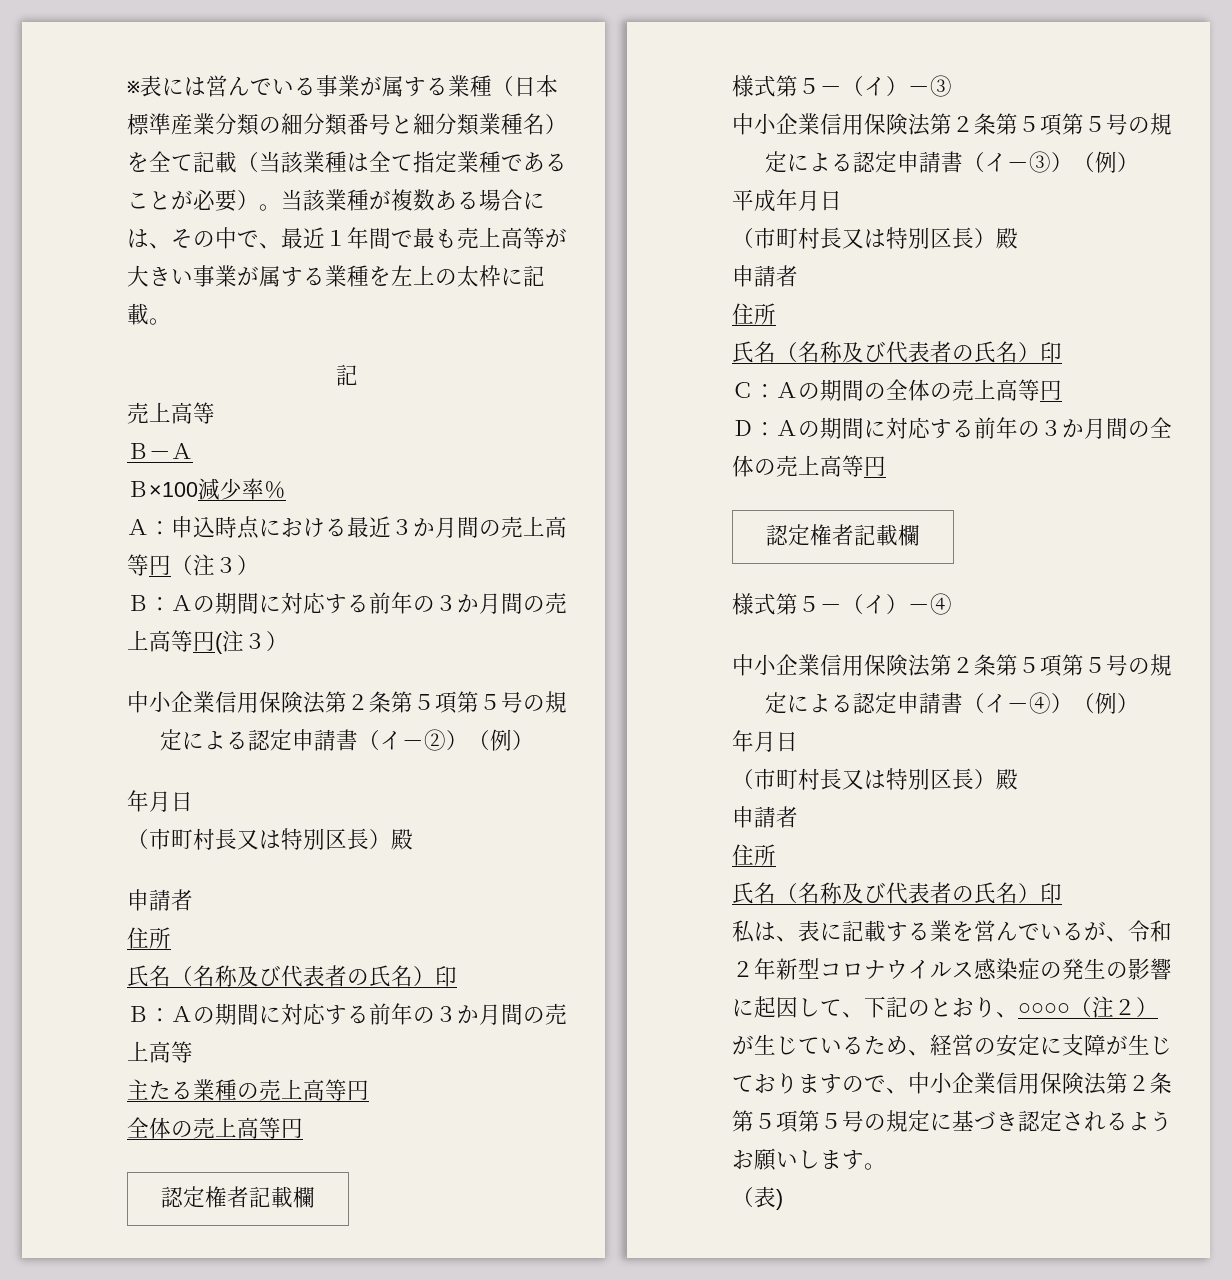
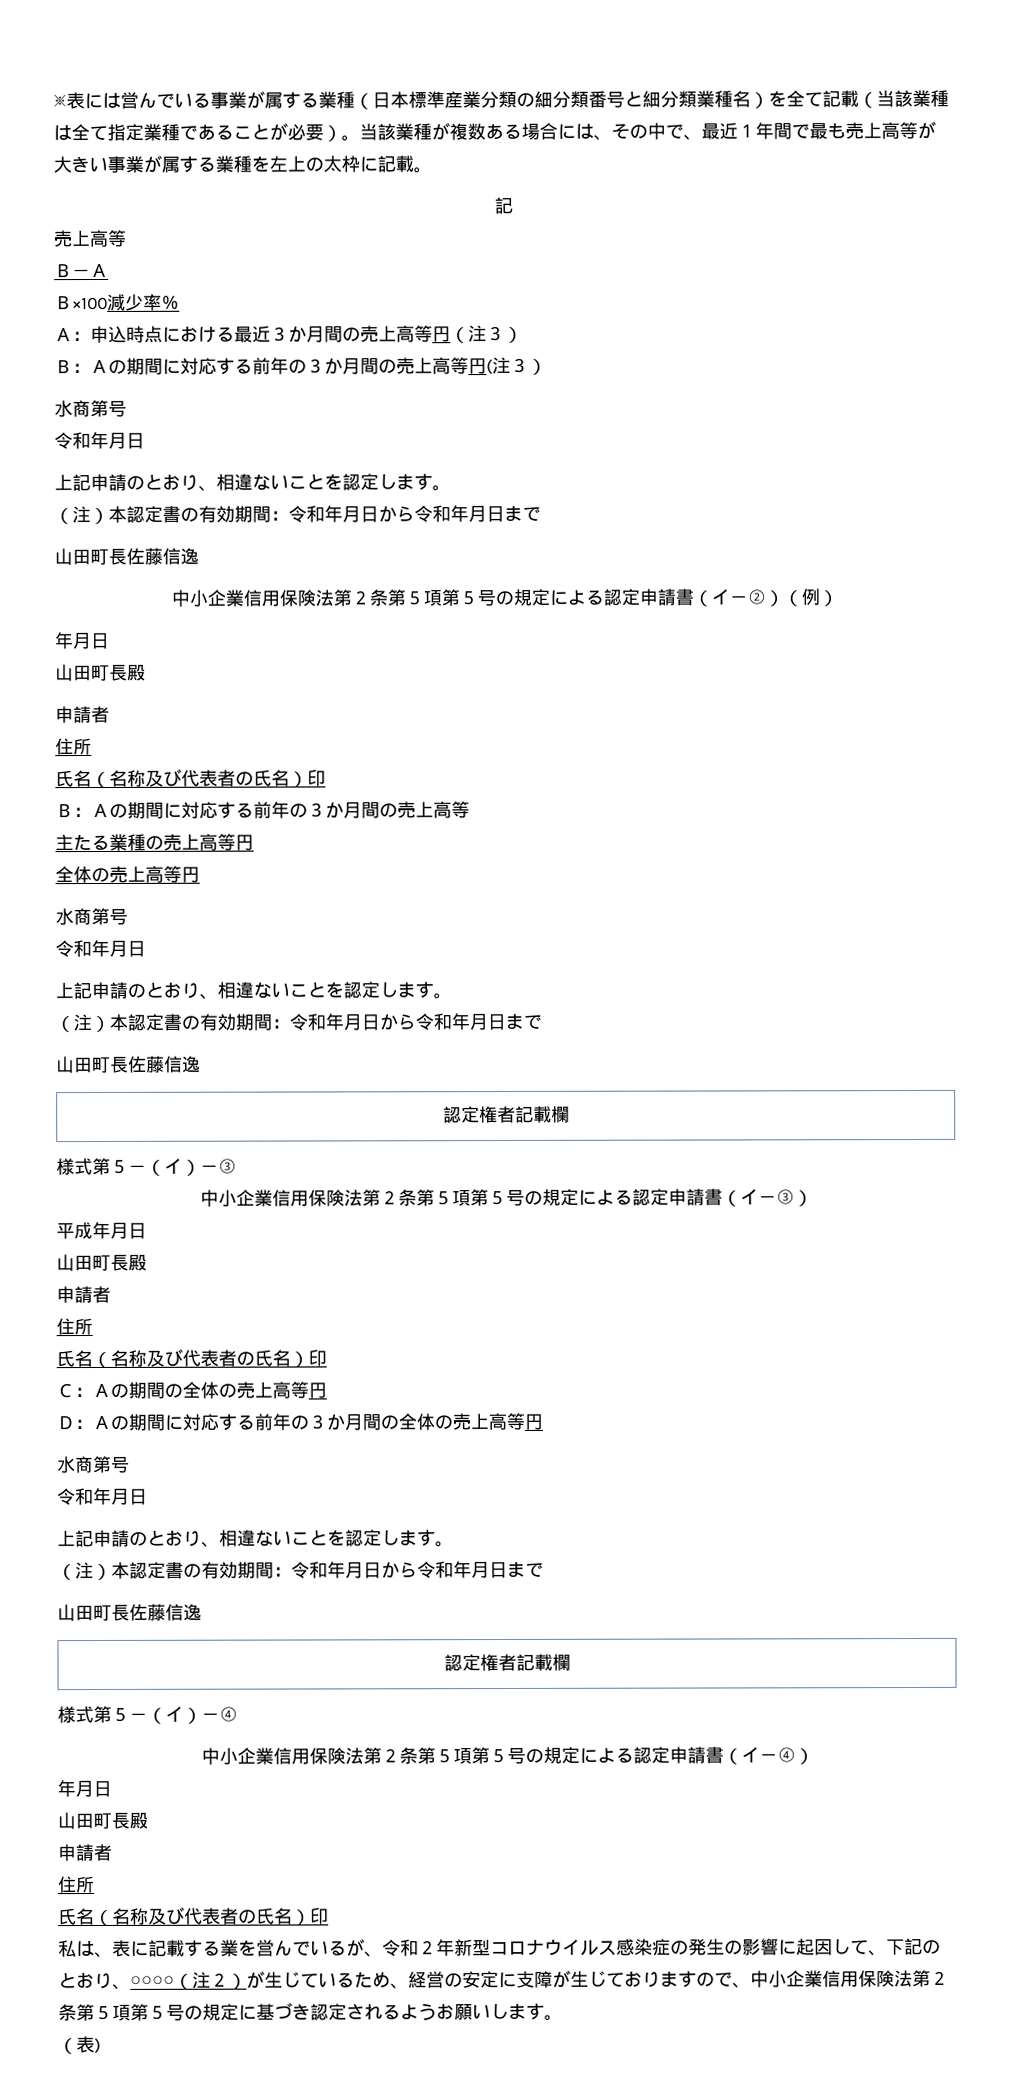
(288, 641) none -> [54,399,127,418] [54,431,145,450] [54,473,451,492] [54,505,541,525] [54,547,199,566] // 水商第号 // 令和年月日 // 上記申請のとおり、相違ないことを認定します。 // （注）本認定書の有効期間：令和年月日から令和年月日まで // 山田町長佐藤信逸
[127,828,391,850] （市町村長又は特別区長） -> [55,663,128,682] 山田町長
(303, 1128) none -> [55,907,128,926] [55,939,146,958] [55,981,452,1000] [55,1013,542,1033] [56,1055,201,1074] // 水商第号 // 令和年月日 // 上記申請のとおり、相違ないことを認定します。 // （注）本認定書の有効期間：令和年月日から令和年月日まで // 山田町長佐藤信逸
[1073,151,1139,173] （例） -> (813, 1198) none
[732,227,996,249] （市町村長又は特別区長） -> [56,1253,129,1272] 山田町長
(886, 466) none -> [57,1455,130,1474] [57,1487,148,1506] [57,1529,454,1548] [57,1561,544,1581] [57,1603,202,1622] // 水商第号 // 令和年月日 // 上記申請のとおり、相違ないことを認定します。 // （注）本認定書の有効期間：令和年月日から令和年月日まで // 山田町長佐藤信逸
[1073,692,1139,714] [732,730,798,752] [732,768,996,790] （例） // 年月日 // （市町村長又は特別区長） -> [57,1780,112,1798] [57,1811,130,1830] // 年月日 // 山田町長

